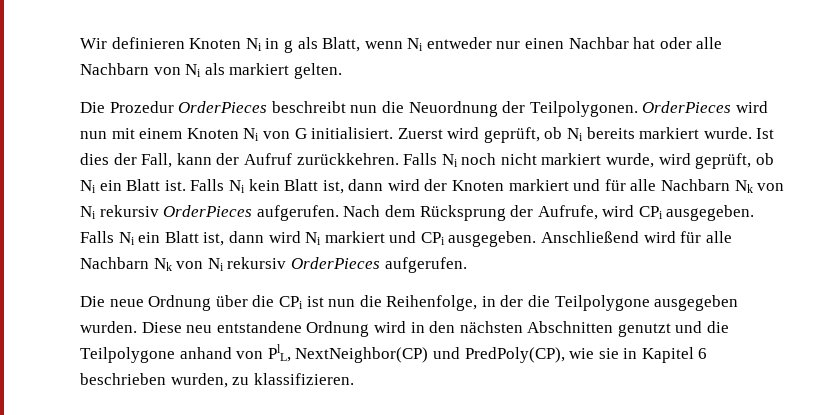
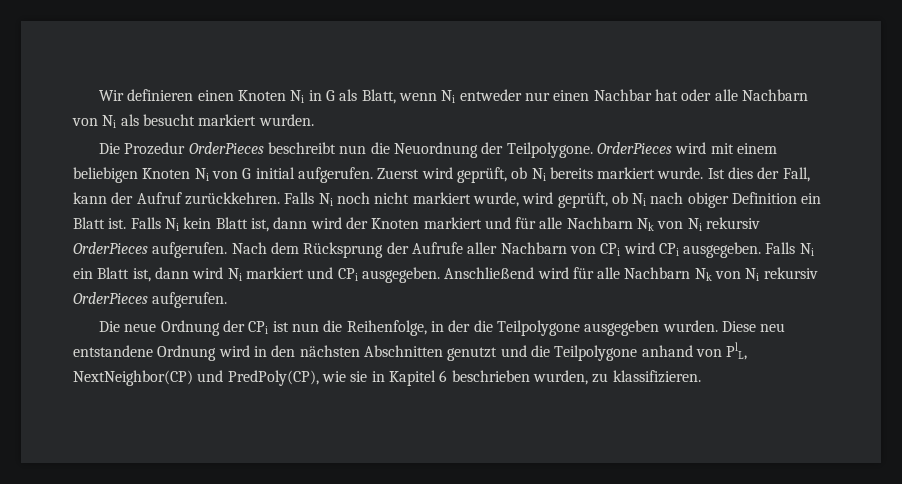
(185, 43) none -> [197,90,234,101] einen
[283,40,293,53] g -> [325,90,335,101] G
[229,63,342,79] markiert gelten. -> [142,114,314,126] besucht markiert wurden.
[529,101,638,117] Teilpolygonen. -> [506,142,593,158] Teilpolygone.
[80,131,107,139] nun -> (707, 148) none
(183, 133) none -> [73,167,138,183] beliebigen
[311,127,394,139] initialisiert. -> [255,167,373,183] initial aufgerufen.
(96, 186) none -> [650,192,798,208] nach obiger Definition
[537,205,598,220] Aufrufe, -> [411,242,621,256] Aufrufe aller Nachbarn von CPi
[215,295,275,307] über die -> [223,320,246,332] der

